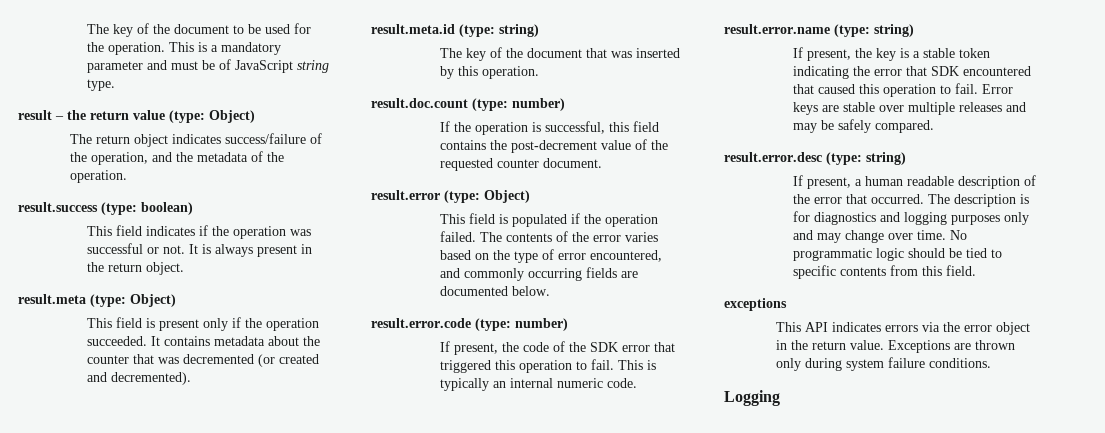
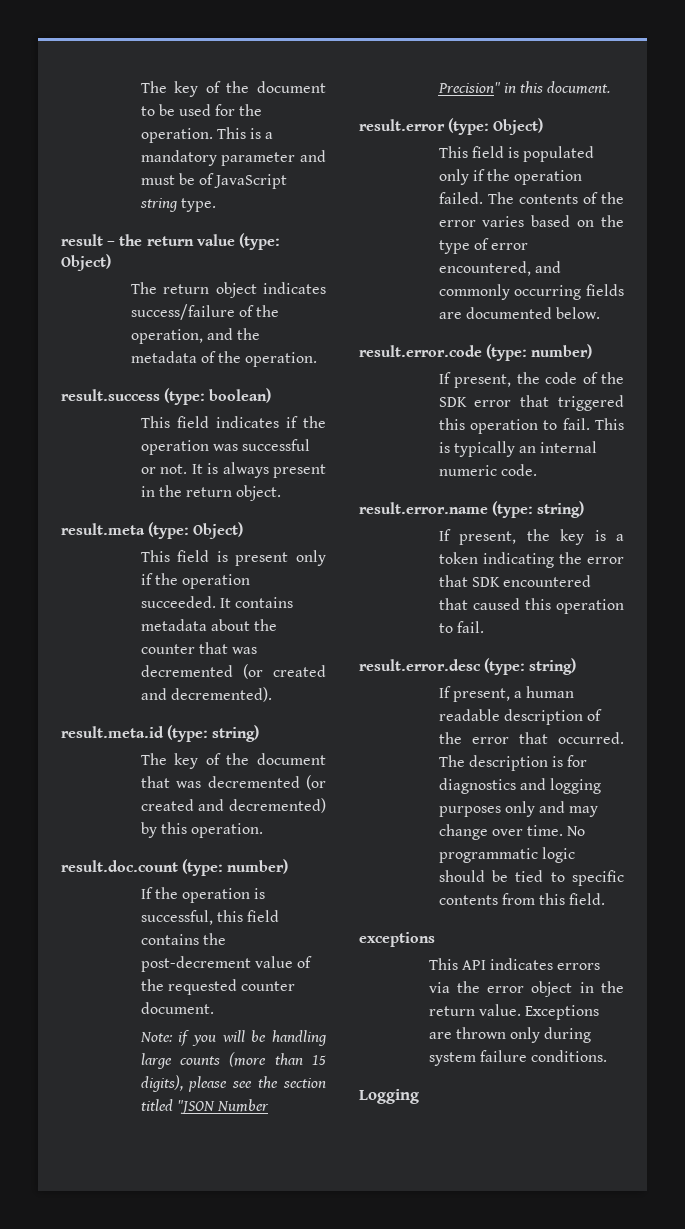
[635,48,680,58] inserted -> [207,775,326,790] [140,798,326,813] decremented (or created and decremented)
(602, 163) none -> [139,1030,327,1046] [140,1052,326,1069] [140,1075,326,1092] [140,1099,269,1114] [437,81,611,94] // Note: if you will be handling large counts (more than 15 digits), please see the section titled "JSON Number Precision" in this document.
(567, 220) none -> [438,169,469,185] only
[922,48,955,58] stable -> (624, 537) none
[981,84,1013,94] [792,102,1026,115] [792,119,934,133] Error keys are stable over multiple releases and may be safely compared. -> (484, 627) none

